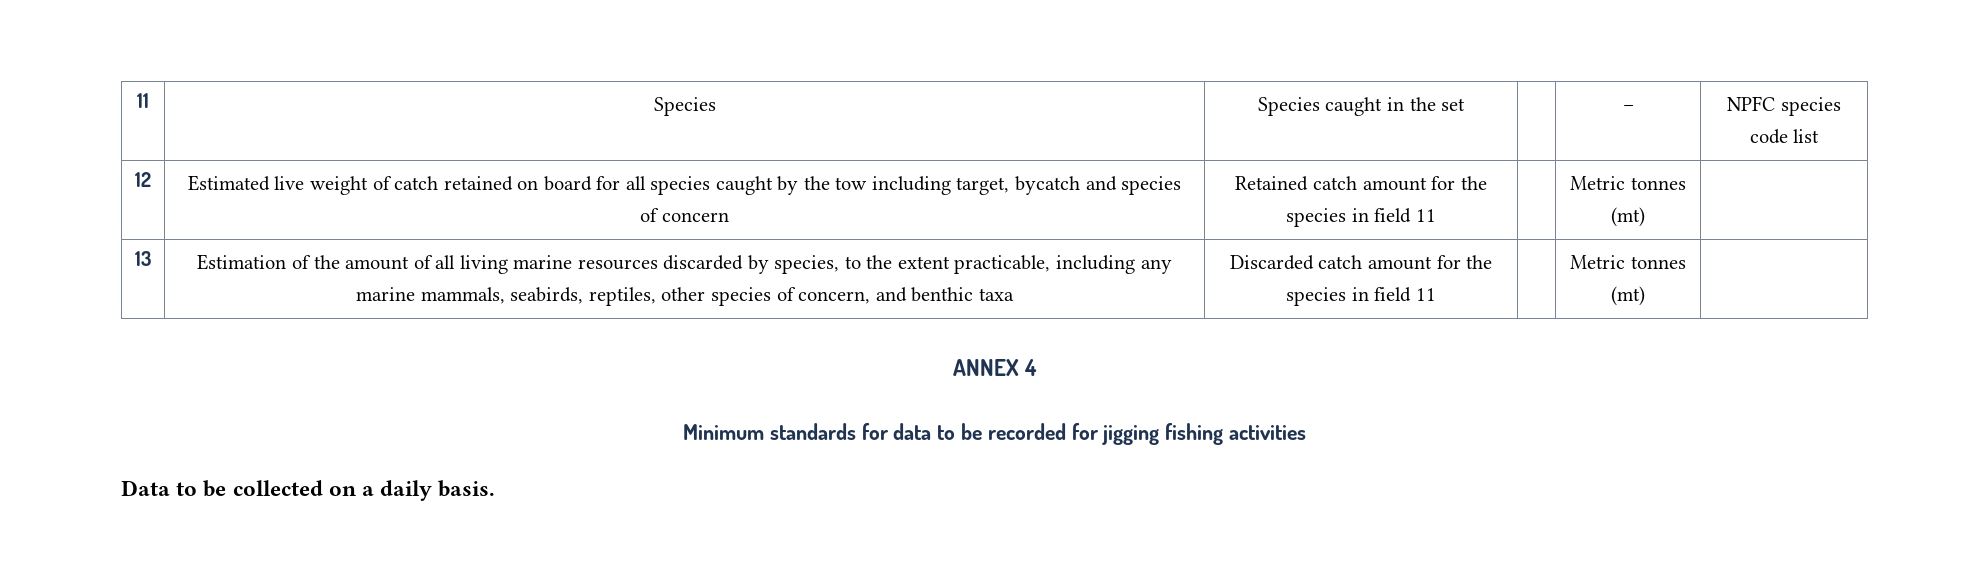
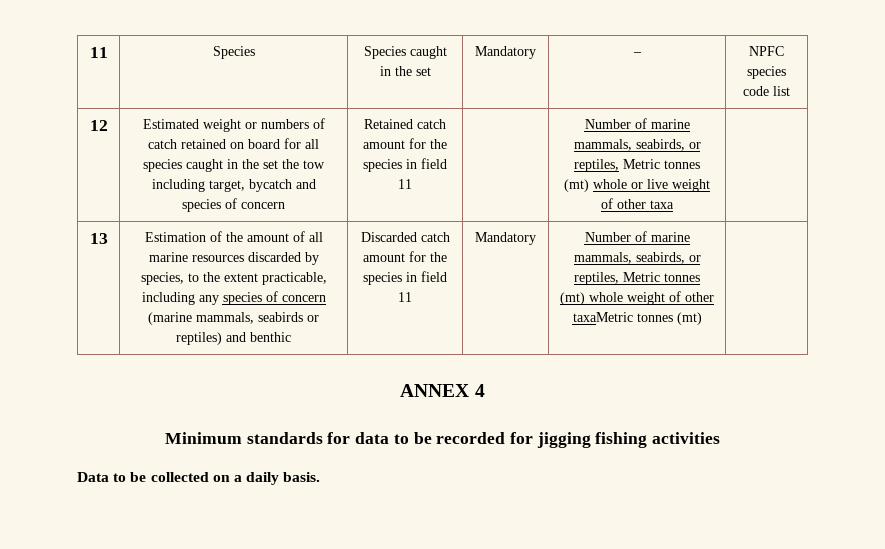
(1466, 104) none -> [475,46,536,59] Mandatory
[274,176,368,195] live weight -> [202,119,309,132] weight or numbers
[777,176,799,195] by -> [227,159,278,169] in the set
[1570,176,1686,190] [1611,207,1645,227] Metric tonnes (mt) -> [584,118,690,129] [573,139,701,151] [574,159,700,172] [564,179,710,192] [601,198,674,209] Number of marine mammals, seabirds, or reptiles, Metric tonnes (mt) whole or live weight of other taxa
[459,255,508,274] living -> (323, 237) none
[356,287,871,306] marine mammals, seabirds, reptiles, other species of concern, -> [222,291,326,305] [148,312,319,325] [176,332,222,345] species of concern (marine mammals, seabirds or reptiles)
[978,288,1014,301] taxa -> (291, 337) none
[1570,255,1626,269] | Metric -> [475,232,536,245] [584,231,690,242] [573,252,701,264] [574,272,700,285] [560,291,714,305] [572,312,633,322] Mandatory | Number of marine mammals, seabirds, or reptiles, Metric tonnes (mt) whole weight of other taxaMetric

